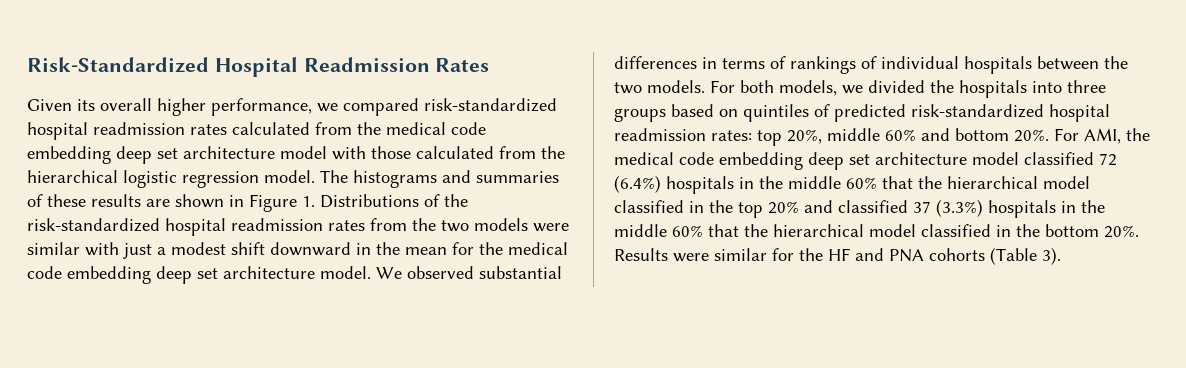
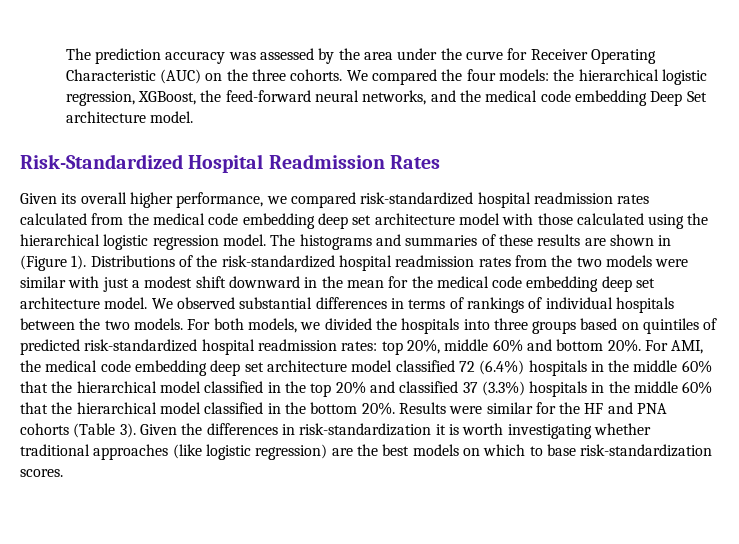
(27, 65) none -> [65,48,657,64] [65,69,708,85] [65,90,707,106] [65,111,194,123] The prediction accuracy was assessed by the area under the curve for Receiver Operating Characteristic (AUC) on the three cohorts. We compared the four models: the hierarchical logistic regression, XGBoost, the feed-forward neural networks, and the medical code embedding Deep Set architecture model. //
[499,146,536,159] from -> [648,214,685,229] using
[249,194,315,212] Figure 1. -> [20,255,87,271] (Figure 1).
(1061, 256) none -> [139,423,651,439] [20,444,713,460] [20,469,63,477] Given the differences in risk-standardization it is worth investigating whether traditional approaches (like logistic regression) are the best models on which to base risk-standardization scores.

